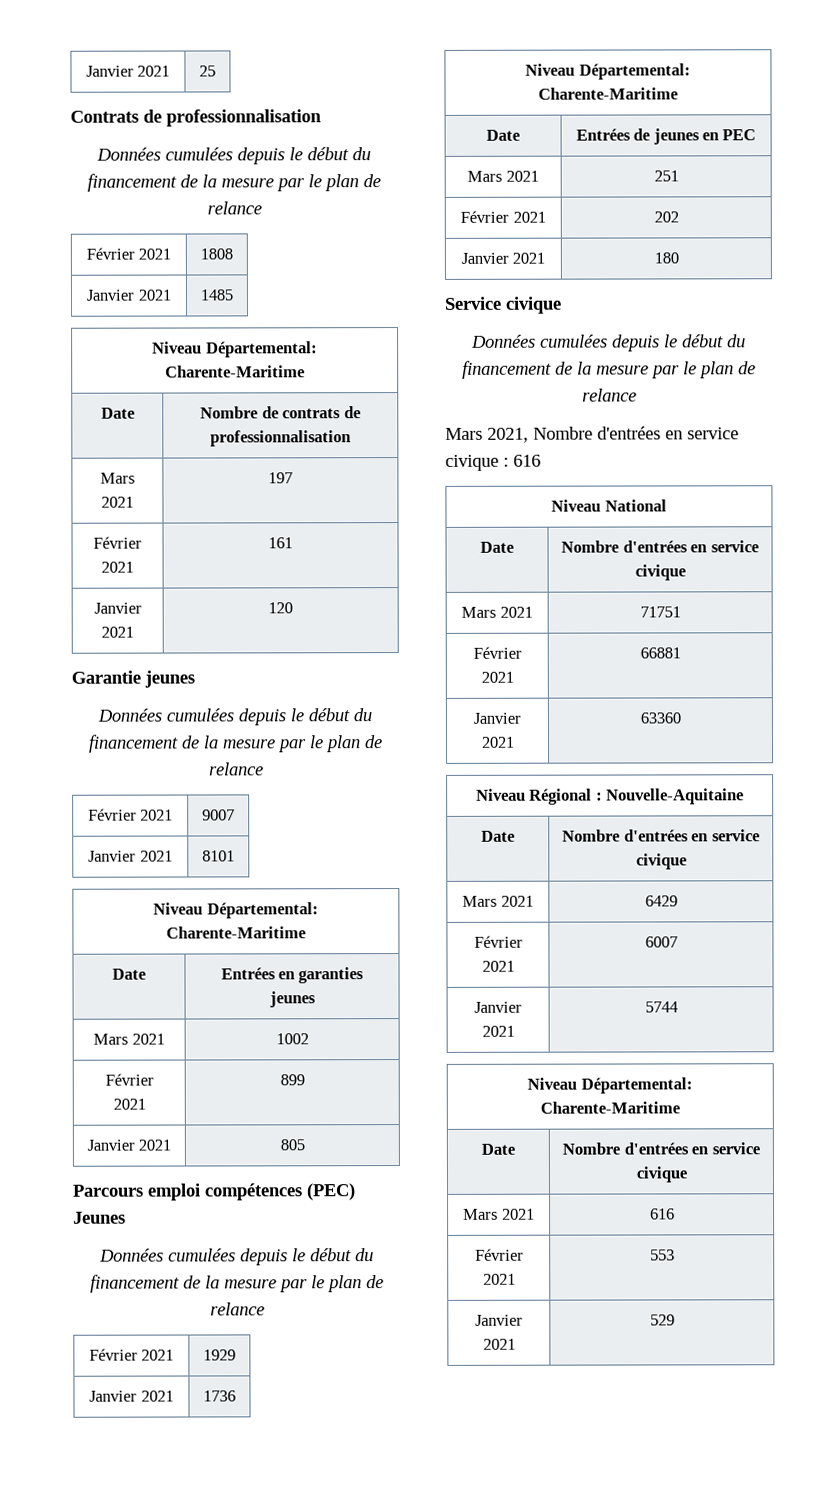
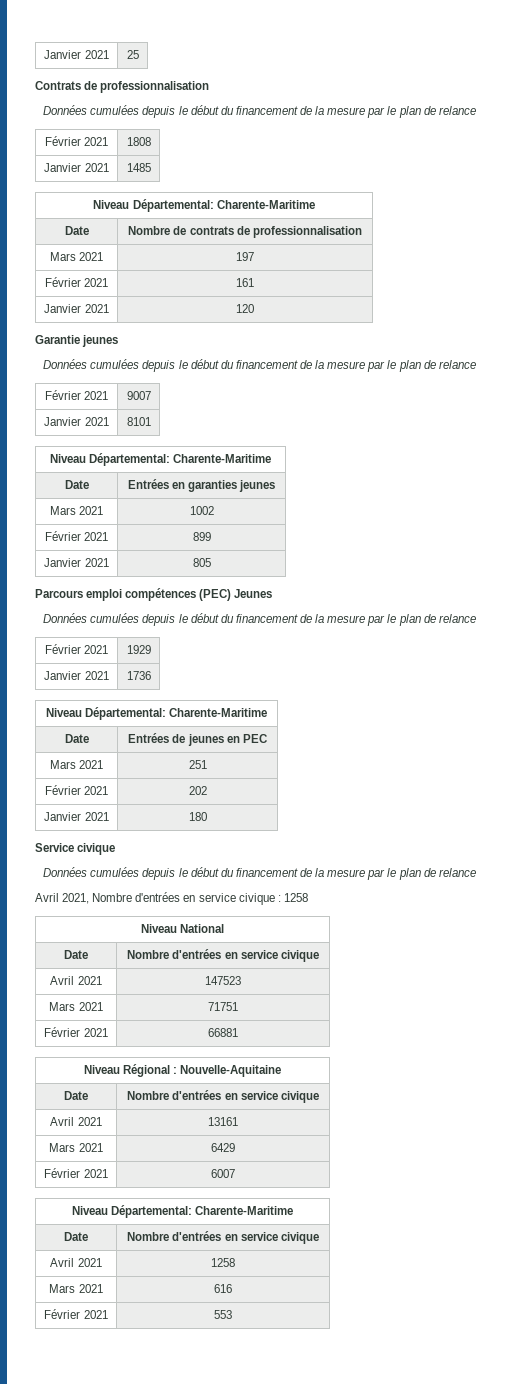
[445,427,483,440] Mars -> [35,893,59,902] Avril
[513,454,541,467] 616 -> [283,893,308,902] 1258
(686, 572) none -> [50,976,102,985] [205,976,241,985] // Avril 2021 | 147523
[473,712,521,724] [480,736,515,748] [639,712,681,724] // Janvier 2021 | 63360 -> (238, 1032) none
(687, 861) none -> [50,1117,102,1126] [208,1117,238,1126] // Avril 2021 | 13161
[474,1001,522,1013] [481,1025,515,1037] [644,1001,678,1013] // Janvier 2021 | 5744 -> (235, 1173) none
(687, 1174) none -> [50,1258,102,1267] [211,1258,235,1267] // Avril 2021 | 1258
[475,1314,523,1326] [482,1338,516,1350] [649,1314,675,1326] // Janvier 2021 | 529 -> (232, 1314) none

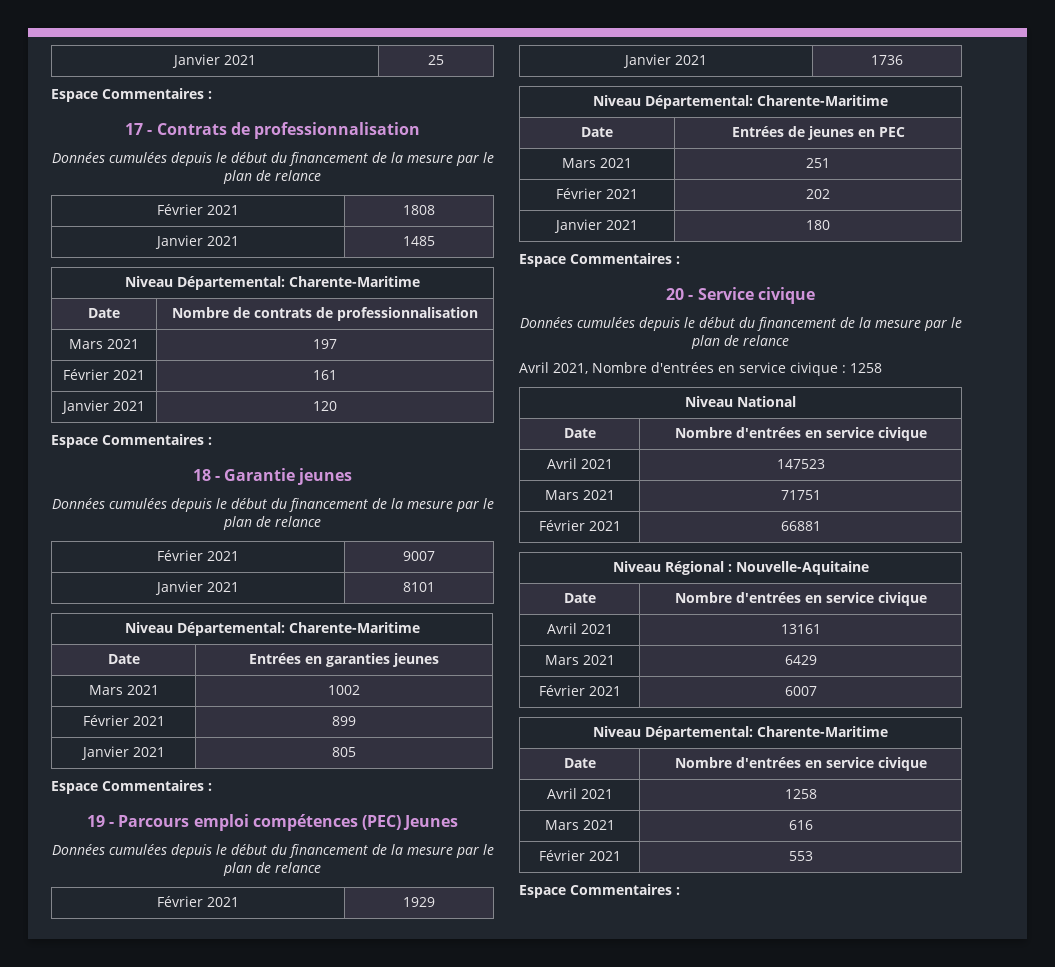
(139, 54) none -> [51,88,212,102] [124,123,153,135] Espace Commentaires : // 17 -
(254, 308) none -> [51,434,212,448] [192,469,220,481] Espace Commentaires : // 18 -
(211, 562) none -> [51,780,212,794] [86,815,114,827] Espace Commentaires : // 19 -
(207, 816) none -> [519,253,680,267] [666,288,694,300] Espace Commentaires : // 20 -
(232, 1314) none -> [519,884,680,898] // Espace Commentaires :

